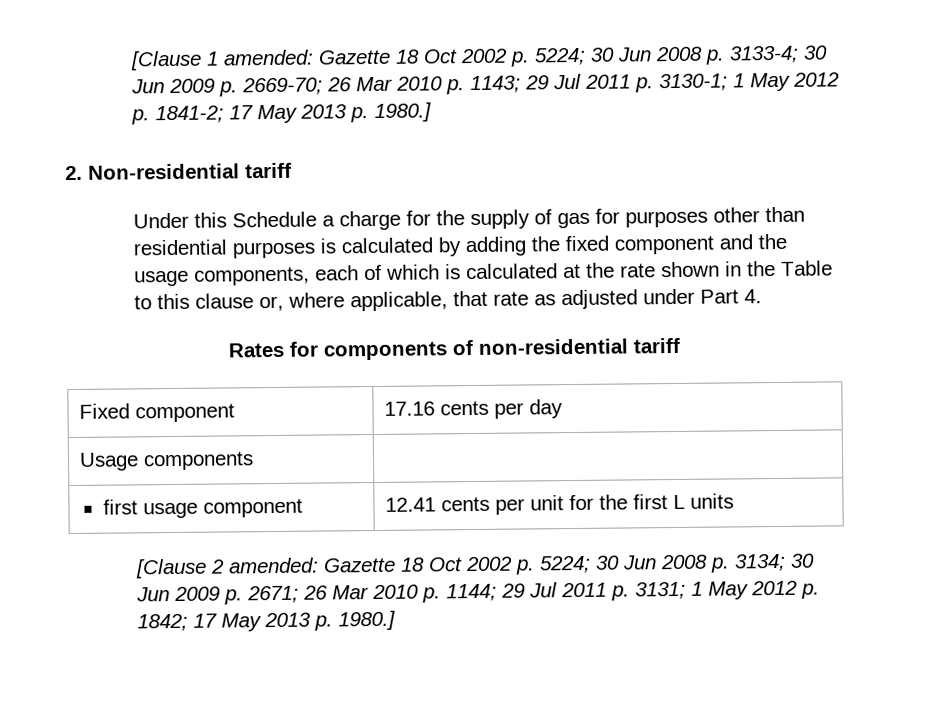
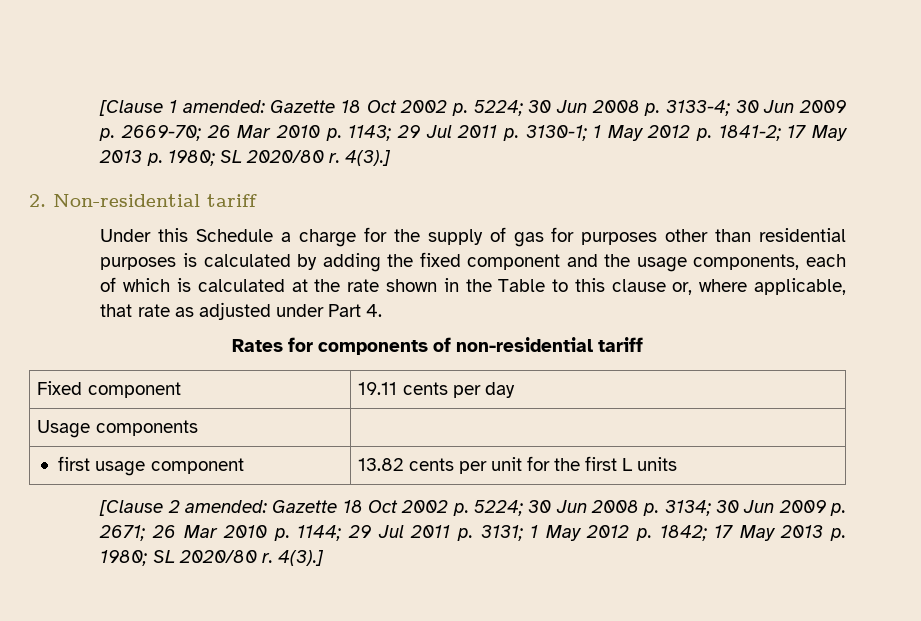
[373,102,432,122] 1980.] -> [167,150,392,166] 1980; SL 2020/80 r. 4(3).]
[384,401,436,416] 17.16 -> [358,382,398,395] 19.11
[385,497,437,512] 12.41 -> [358,458,404,471] 13.82
[337,610,396,631] 1980.] -> [100,550,324,566] 1980; SL 2020/80 r. 4(3).]

